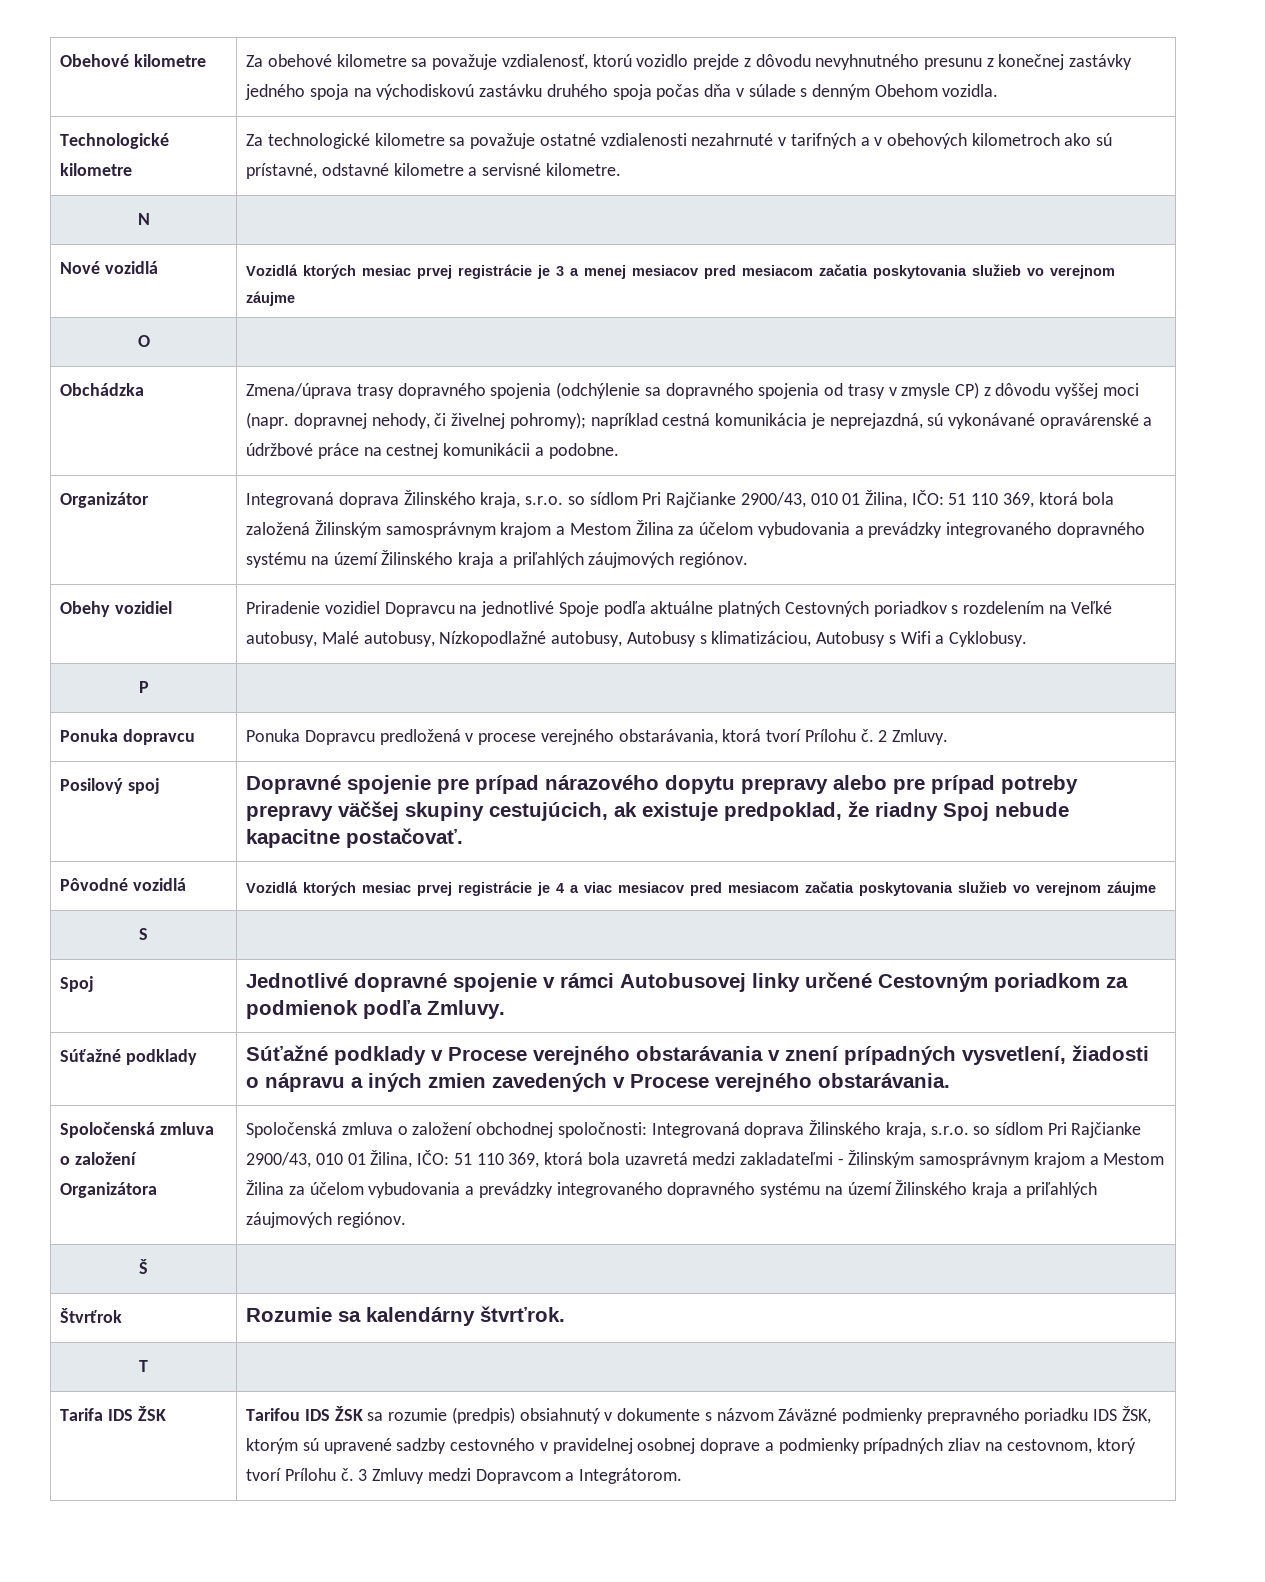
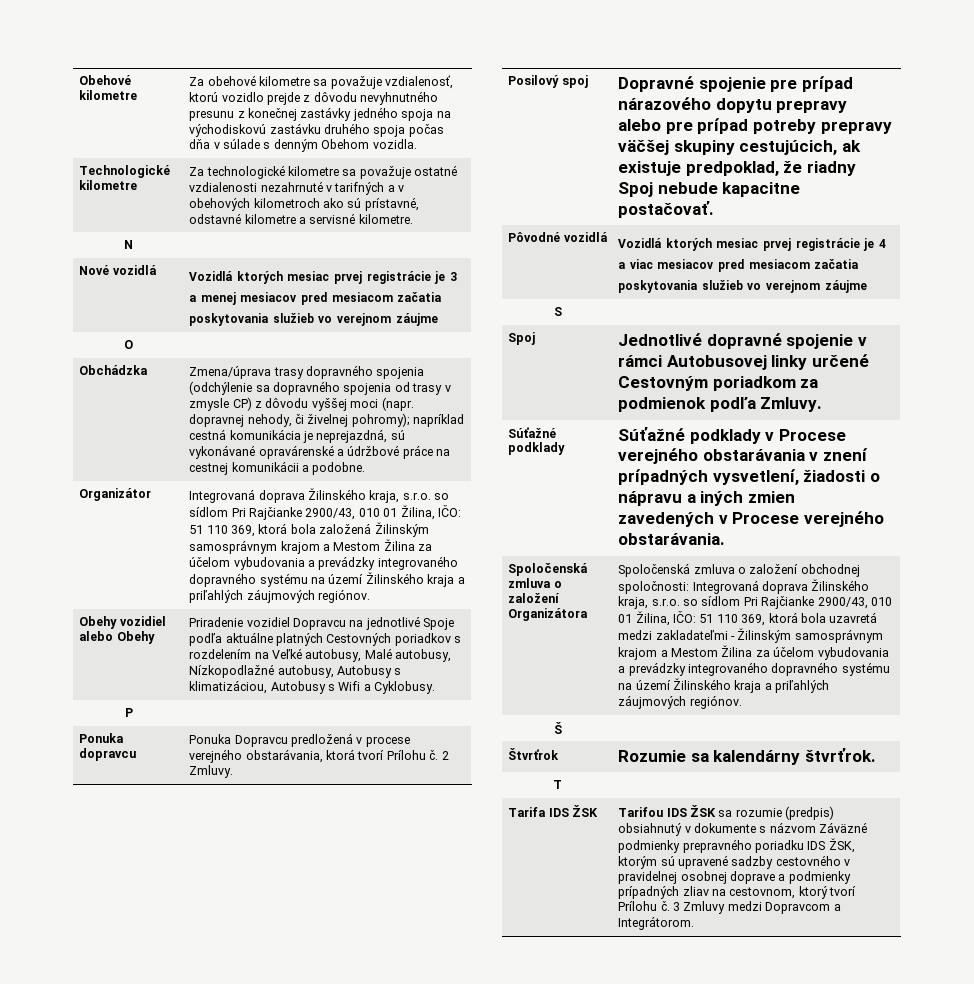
(173, 607) none -> [79,631,155,644] alebo Obehy

